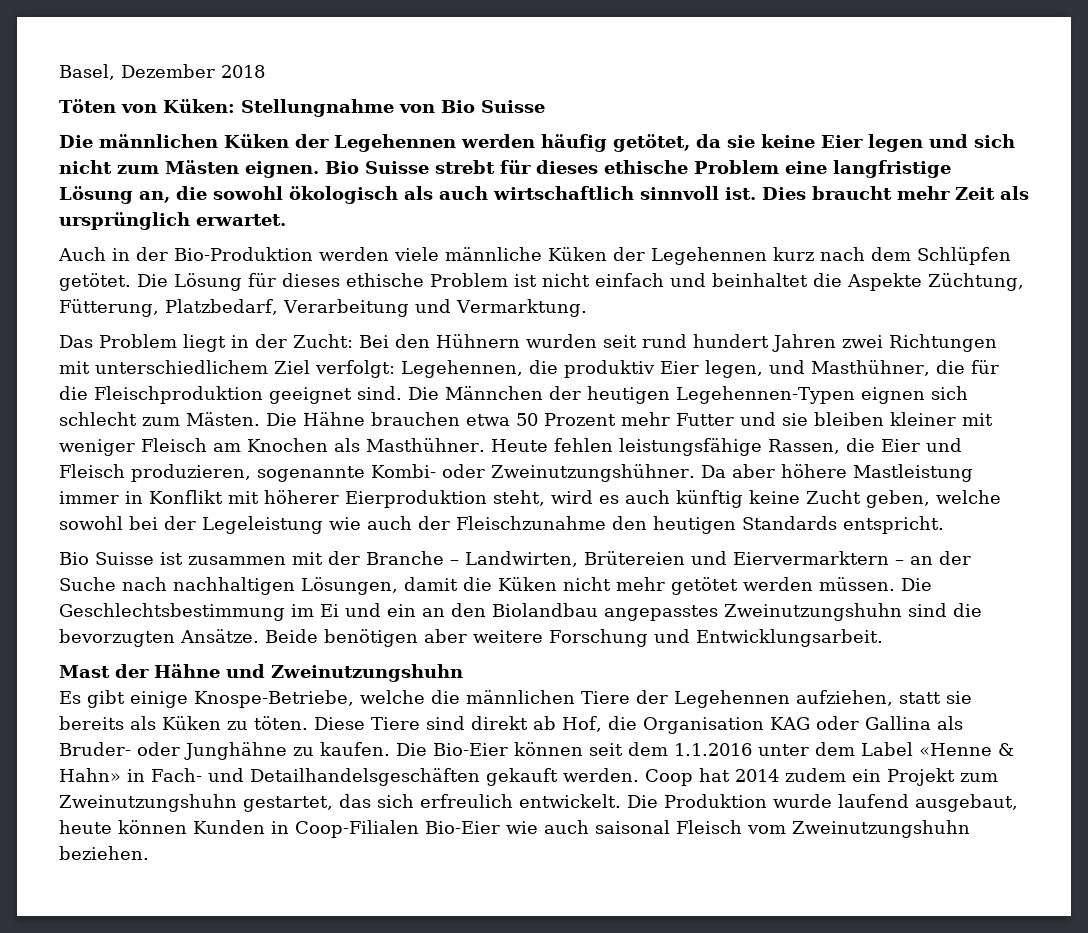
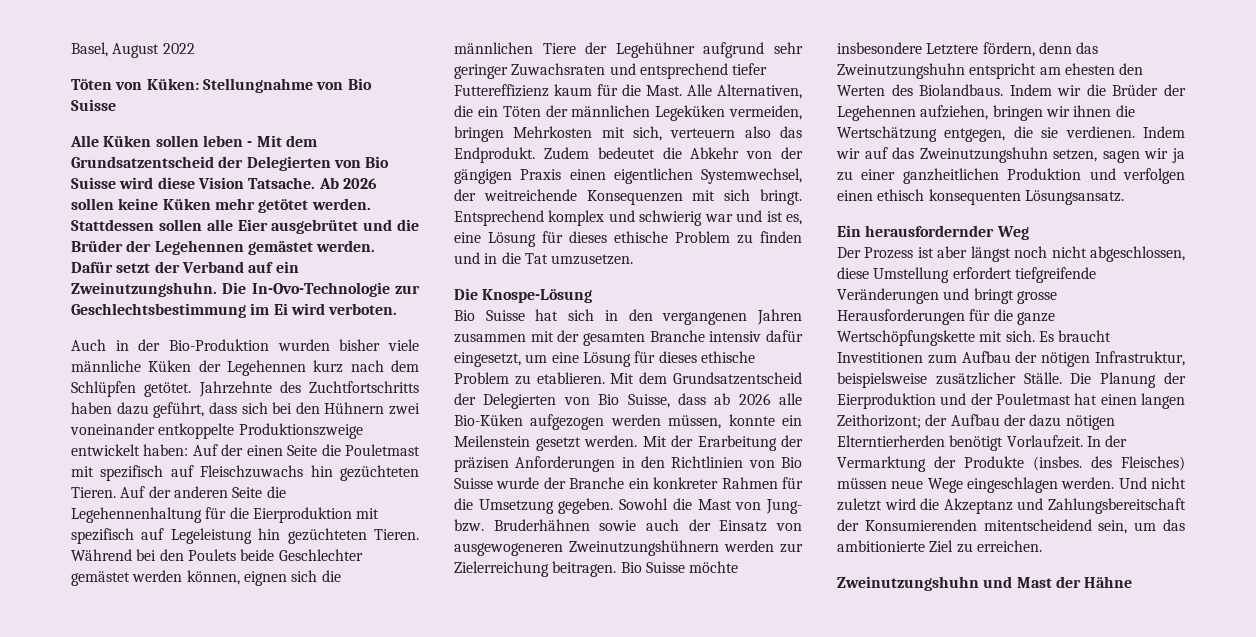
[121,64,265,78] Dezember 2018 -> [112,43,195,58] August 2022
[59,134,1015,152] [59,160,951,178] [59,186,1029,204] [59,212,286,230] Die männlichen Küken der Legehennen werden häufig getötet, da sie keine Eier legen und sich nicht zum Mästen eignen. Bio Suisse strebt für dieses ethische Problem eine langfristige Lösung an, die sowohl ökologisch als auch wirtschaftlich sinnvoll ist. Dies braucht mehr Zeit als ursprünglich erwartet. -> [70,135,317,147] [71,156,390,171] [71,177,377,189] [71,198,371,213] [71,219,419,234] [71,240,376,255] [71,261,299,273] [71,282,420,297] [71,303,398,318] Alle Küken sollen leben - Mit dem Grundsatzentscheid der Delegierten von Bio Suisse wird diese Vision Tatsache. Ab 2026 sollen keine Küken mehr getötet werden. Stattdessen sollen alle Eier ausgebrütet und die Brüder der Legehennen gemästet werden. Dafür setzt der Verband auf ein Zweinutzungshuhn. Die In-Ovo-Technologie zur Geschlechtsbestimmung im Ei wird verboten.
[319,247,389,261] werden -> [277,339,381,351] wurden bisher
[137,273,1024,291] [59,299,587,317] [59,334,997,352] [59,360,999,378] [59,386,968,404] [59,412,993,426] [59,438,962,456] [59,464,973,482] [59,490,1001,508] [59,516,944,534] [59,551,971,567] [59,577,932,595] [59,603,982,621] [59,629,883,647] [59,664,463,682] [59,690,972,708] [59,716,963,734] [59,742,1014,760] [59,768,998,786] [59,794,1018,812] [59,820,970,838] [59,846,149,860] Die Lösung für dieses ethische Problem ist nicht einfach und beinhaltet die Aspekte Züchtung, Fütterung, Platzbedarf, Verarbeitung und Vermarktung. // Das Problem liegt in der Zucht: Bei den Hühnern wurden seit rund hundert Jahren zwei Richtungen mit unterschiedlichem Ziel verfolgt: Legehennen, die produktiv Eier legen, und Masthühner, die für die Fleischproduktion geeignet sind. Die Männchen der heutigen Legehennen-Typen eignen sich schlecht zum Mästen. Die Hähne brauchen etwa 50 Prozent mehr Futter und sie bleiben kleiner mit weniger Fleisch am Knochen als Masthühner. Heute fehlen leistungsfähige Rassen, die Eier und Fleisch produzieren, sogenannte Kombi- oder Zweinutzungshühner. Da aber höhere Mastleistung immer in Konflikt mit höherer Eierproduktion steht, wird es auch künftig keine Zucht geben, welche sowohl bei der Legeleistung wie auch der Fleischzunahme den heutigen Standards entspricht. // Bio Suisse ist zusammen mit der Branche – Landwirten, Brütereien und Eiervermarktern – an der Suche nach nachhaltigen Lösungen, damit die Küken nicht mehr getötet werden müssen. Die Geschlechtsbestimmung im Ei und ein an den Biolandbau angepasstes Zweinutzungshuhn sind die bevorzugten Ansätze. Beide benötigen aber weitere Forschung und Entwicklungsarbeit. // Mast der Hähne und Zweinutzungshuhn // Es gibt einige Knospe-Betriebe, welche die männlichen Tiere der Legehennen aufziehen, statt sie bereits als Küken zu töten. Diese Tiere sind direkt ab Hof, die Organisation KAG oder Gallina als Bruder- oder Junghähne zu kaufen. Die Bio-Eier können seit dem 1.1.2016 unter dem Label «Henne & Hahn» in Fach- und Detailhandelsgeschäften gekauft werden. Coop hat 2014 zudem ein Projekt zum Zweinutzungshuhn gestartet, das sich erfreulich entwickelt. Die Produktion wurde laufend ausgebaut, heute können Kunden in Coop-Filialen Bio-Eier wie auch saisonal Fleisch vom Zweinutzungshuhn beziehen. -> [198,381,419,397] [71,402,420,418] [70,423,363,439] [71,444,420,456] [71,465,420,481] [71,486,286,498] [71,507,380,523] [71,528,420,544] [71,549,363,561] [71,570,341,586] [454,42,803,58] [454,63,768,79] [454,84,802,99] [454,105,802,121] [454,126,802,142] [454,147,803,163] [454,168,802,184] [454,189,802,205] [454,210,802,226] [454,231,802,247] [454,252,634,265] [454,288,593,303] [454,309,802,325] [454,330,803,346] [454,351,755,367] [454,372,802,385] [454,393,802,409] [454,414,802,430] [454,435,803,451] [454,456,802,472] [454,477,803,489] [454,498,802,514] [454,519,802,532] [454,540,803,556] [454,561,739,577] [837,42,1099,57] [837,63,1144,79] [837,84,1186,96] [837,105,1135,121] [837,126,1185,142] [836,147,1185,163] [837,168,1185,184] [837,189,1124,205] [837,225,1029,240] [837,246,1185,262] [837,267,1096,283] [837,288,1057,304] [837,309,1055,325] [837,330,1112,346] [837,351,1185,367] [837,372,1186,388] [837,393,1185,409] [837,414,1115,430] [837,435,1128,451] [837,456,1185,472] [837,477,1186,493] [837,498,1186,514] [837,519,1185,534] [837,540,1042,553] [837,576,1133,591] Jahrzehnte des Zuchtfortschritts haben dazu geführt, dass sich bei den Hühnern zwei voneinander entkoppelte Produktionszweige entwickelt haben: Auf der einen Seite die Pouletmast mit spezifisch auf Fleischzuwachs hin gezüchteten Tieren. Auf der anderen Seite die Legehennenhaltung für die Eierproduktion mit spezifisch auf Legeleistung hin gezüchteten Tieren. Während bei den Poulets beide Geschlechter gemästet werden können, eignen sich die männlichen Tiere der Legehühner aufgrund sehr geringer Zuwachsraten und entsprechend tiefer Futtereffizienz kaum für die Mast. Alle Alternativen, die ein Töten der männlichen Legeküken vermeiden, bringen Mehrkosten mit sich, verteuern also das Endprodukt. Zudem bedeutet die Abkehr von der gängigen Praxis einen eigentlichen Systemwechsel, der weitreichende Konsequenzen mit sich bringt. Entsprechend komplex und schwierig war und ist es, eine Lösung für dieses ethische Problem zu finden und in die Tat umzusetzen. // Die Knospe-Lösung // Bio Suisse hat sich in den vergangenen Jahren zusammen mit der gesamten Branche intensiv dafür eingesetzt, um eine Lösung für dieses ethische Problem zu etablieren. Mit dem Grundsatzentscheid der Delegierten von Bio Suisse, dass ab 2026 alle Bio-Küken aufgezogen werden müssen, konnte ein Meilenstein gesetzt werden. Mit der Erarbeitung der präzisen Anforderungen in den Richtlinien von Bio Suisse wurde der Branche ein konkreter Rahmen für die Umsetzung gegeben. Sowohl die Mast von Jung- bzw. Bruderhähnen sowie auch der Einsatz von ausgewogeneren Zweinutzungshühnern werden zur Zielerreichung beitragen. Bio Suisse möchte insbesondere Letztere fördern, denn das Zweinutzungshuhn entspricht am ehesten den Werten des Biolandbaus. Indem wir die Brüder der Legehennen aufziehen, bringen wir ihnen die Wertschätzung entgegen, die sie verdienen. Indem wir auf das Zweinutzungshuhn setzen, sagen wir ja zu einer ganzheitlichen Produktion und verfolgen einen ethisch konsequenten Lösungsansatz. // Ein herausfordernder Weg // Der Prozess ist aber längst noch nicht abgeschlossen, diese Umstellung erfordert tiefgreifende Veränderungen und bringt grosse Herausforderungen für die ganze Wertschöpfungskette mit sich. Es braucht Investitionen zum Aufbau der nötigen Infrastruktur, beispielsweise zusätzlicher Ställe. Die Planung der Eierproduktion und der Pouletmast hat einen langen Zeithorizont; der Aufbau der dazu nötigen Elterntierherden benötigt Vorlaufzeit. In der Vermarktung der Produkte (insbes. des Fleisches) müssen neue Wege eingeschlagen werden. Und nicht zuletzt wird die Akzeptanz und Zahlungsbereitschaft der Konsumierenden mitentscheidend sein, um das ambitionierte Ziel zu erreichen. // Zweinutzungshuhn und Mast der Hähne

